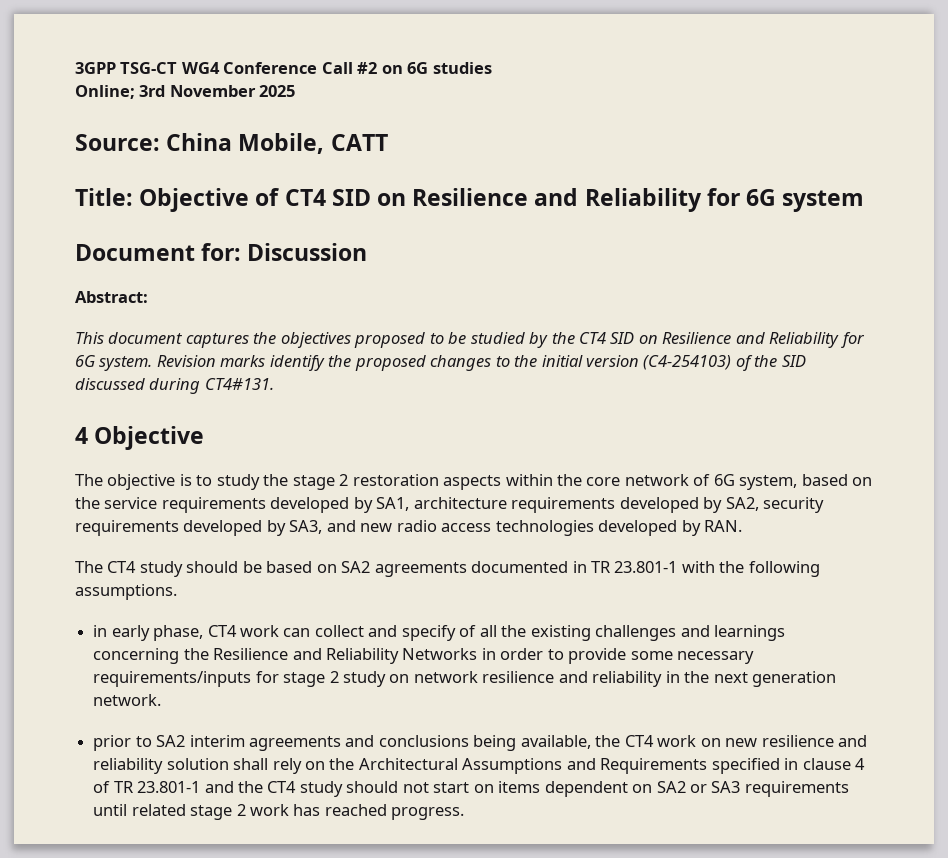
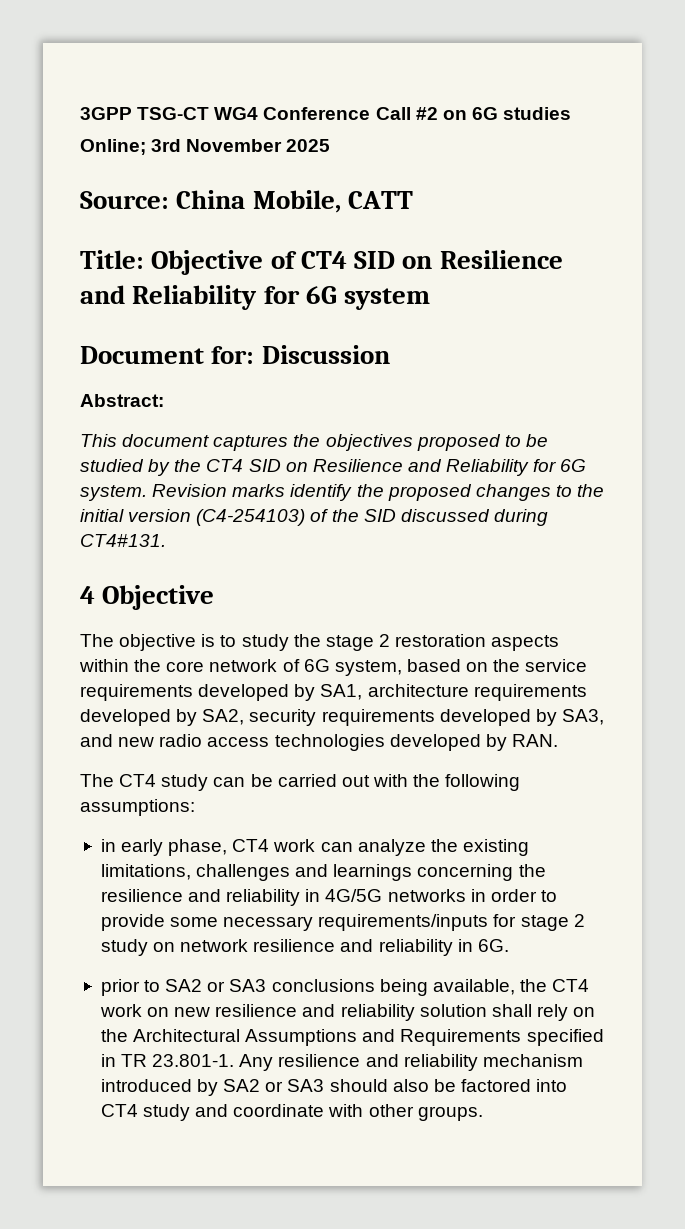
[186,561,678,577] should be based on SA2 agreements documented in TR 23.801-1 -> [213,774,370,787] can be carried out
[75,584,177,600] assumptions. -> [80,799,195,816] assumptions:
[314,625,497,641] collect and specify of all -> [357,839,426,856] analyze
(591, 633) none -> [100,864,191,880] limitations,
[213,648,478,664] Resilience and Reliability Networks -> [100,889,466,906] resilience and reliability in 4G/5G networks
[684,671,837,687] [93,694,162,706] the next generation network. -> [477,939,509,952] 6G.
[189,735,375,751] interim agreements and -> [207,979,267,992] or SA3
[802,758,866,770] [93,781,849,797] [93,804,465,820] clause 4 of TR 23.801-1 and the CT4 study should not start on items dependent on SA2 or SA3 requirements until related stage 2 work has reached progress. -> [121,1054,583,1071] [100,1079,568,1096] [100,1104,483,1121] TR 23.801-1. Any resilience and reliability mechanism introduced by SA2 or SA3 should also be factored into CT4 study and coordinate with other groups.

